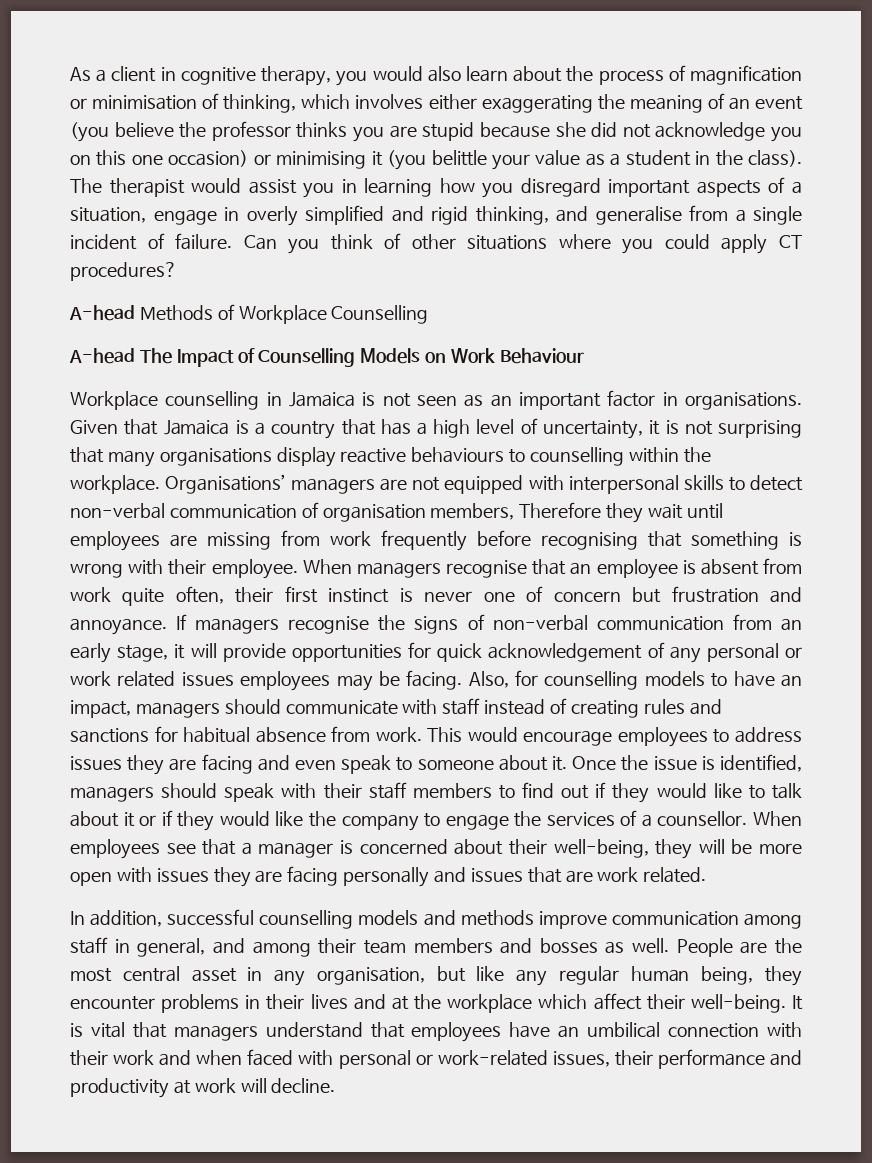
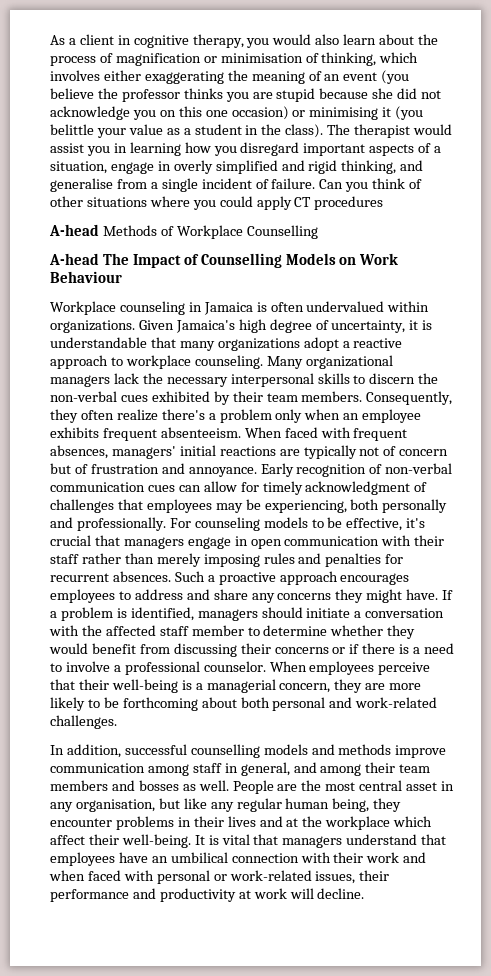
[70,262,177,281] procedures? -> [314,196,384,210] procedures
[165,391,260,410] counselling -> [119,301,185,315] counseling
[382,390,803,410] [70,418,802,439] [70,447,711,467] [70,474,803,494] [70,502,723,523] [70,530,802,551] [70,558,803,579] [70,586,515,606] not seen as an important factor in organisations. Given that Jamaica is a country that has a high level of uncertainty, it is not surprising that many organisations display reactive behaviours to counselling within the workplace. Organisations’ managers are not equipped with interpersonal skills to detect non-verbal communication of organisation members, Therefore they wait until employees are missing from work frequently before recognising that something is wrong with their employee. When managers recognise that an employee is absent from work quite often, their first instinct is never one -> [270,301,430,312] [50,319,433,333] [50,337,403,351] [50,355,393,369] [50,373,439,387] [50,391,453,405] [50,409,422,423] [50,427,408,441] [50,445,380,459] often undervalued within organizations. Given Jamaica's high degree of uncertainty, it is understandable that many organizations adopt a reactive approach to workplace counseling. Many organizational managers lack the necessary interpersonal skills to discern the non-verbal cues exhibited by their team members. Consequently, they often realize there's a problem only when an employee exhibits frequent absenteeism. When faced with frequent absences, managers' initial reactions are typically not
(662, 595) none -> [74,464,88,474] of
[176,614,803,634] [70,642,802,663] [70,670,803,691] [70,698,722,718] [70,726,802,747] [70,754,803,775] [70,782,802,803] [70,810,802,831] [70,839,803,859] [70,866,707,887] If managers recognise the signs of non-verbal communication from an early stage, it will provide opportunities for quick acknowledgement of any personal or work related issues employees may be facing. Also, for counselling models to have an impact, managers should communicate with staff instead of creating rules and sanctions for habitual absence from work. This would encourage employees to address issues they are facing and even speak to someone about it. Once the issue is identified, managers should speak with their staff members to find out if they would like to talk about it or if they would like the company to engage the services of a counsellor. When employees see that a manager is concerned about their well-being, they will be more open with issues they are facing personally and issues that are work related. -> [260,463,453,477] [50,481,428,495] [50,499,448,513] [50,517,426,531] [50,535,445,549] [50,553,404,567] [50,571,410,585] [50,589,454,603] [50,607,445,621] [49,625,416,639] [49,643,455,657] [50,661,431,675] [50,679,422,693] [50,697,438,711] [50,715,117,729] Early recognition of non-verbal communication cues can allow for timely acknowledgment of challenges that employees may be experiencing, both personally and professionally. For counseling models to be effective, it's crucial that managers engage in open communication with their staff rather than merely imposing rules and penalties for recurrent absences. Such a proactive approach encourages employees to address and share any concerns they might have. If a problem is identified, managers should initiate a conversation with the affected staff member to determine whether they would benefit from discussing their concerns or if there is a need to involve a professional counselor. When employees perceive that their well-being is a managerial concern, they are more likely to be forthcoming about both personal and work-related challenges.

